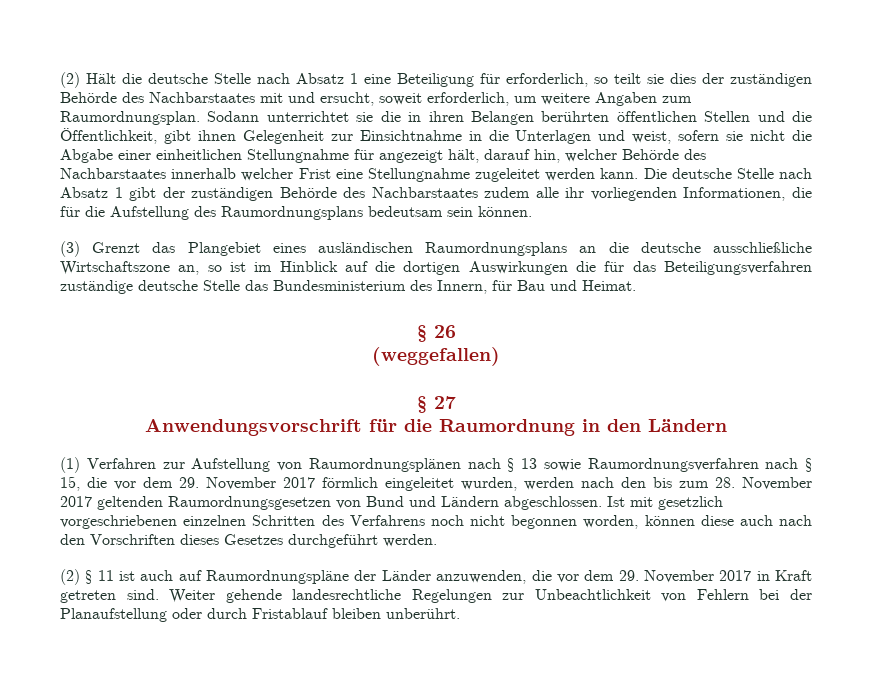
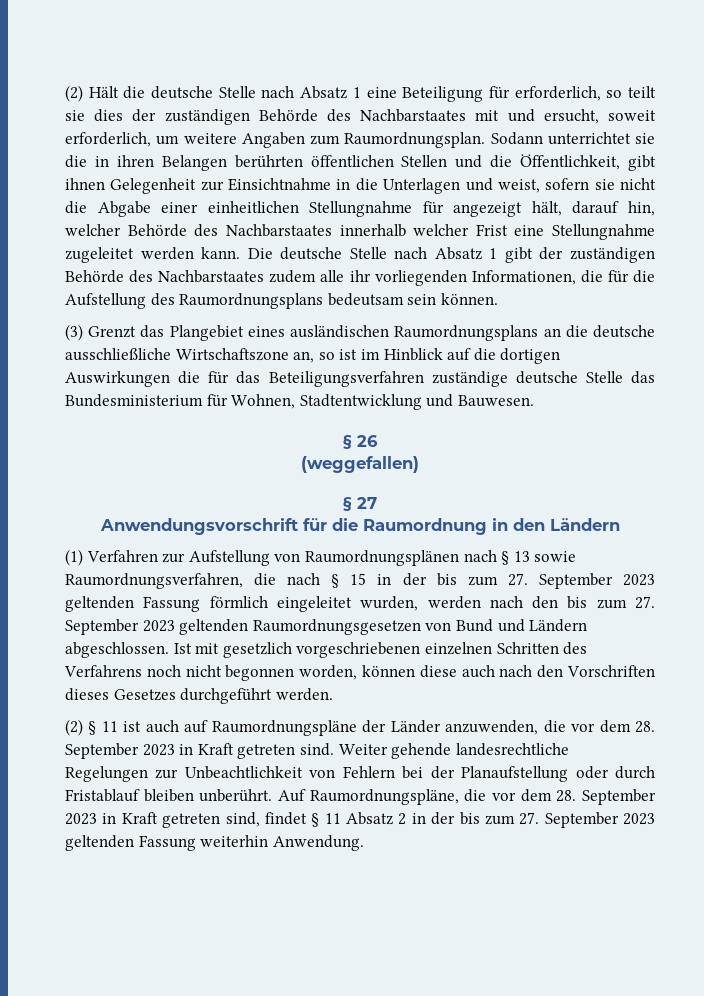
[410,280,636,294] des Innern, für Bau und Heimat. -> [206,394,534,410] für Wohnen, Stadtentwicklung und Bauwesen.
[587,458,812,472] [60,476,315,491] Raumordnungsverfahren nach § 15, die vor dem 29. November 2017 -> [65,573,655,589] [65,596,201,612] Raumordnungsverfahren, die nach § 15 in der bis zum 27. September 2023 geltenden Fassung
[715,477,812,490] [60,496,92,507] 28. November 2017 -> [635,596,655,609] [65,619,175,635] 27. September 2023
[618,570,752,583] 29. November 2017 -> [634,721,655,733] [65,743,175,759] 28. September 2023
(460, 613) none -> [278,789,656,805] [65,812,655,828] [65,835,364,851] Auf Raumordnungspläne, die vor dem 28. September 2023 in Kraft getreten sind, findet § 11 Absatz 2 in der bis zum 27. September 2023 geltenden Fassung weiterhin Anwendung.

